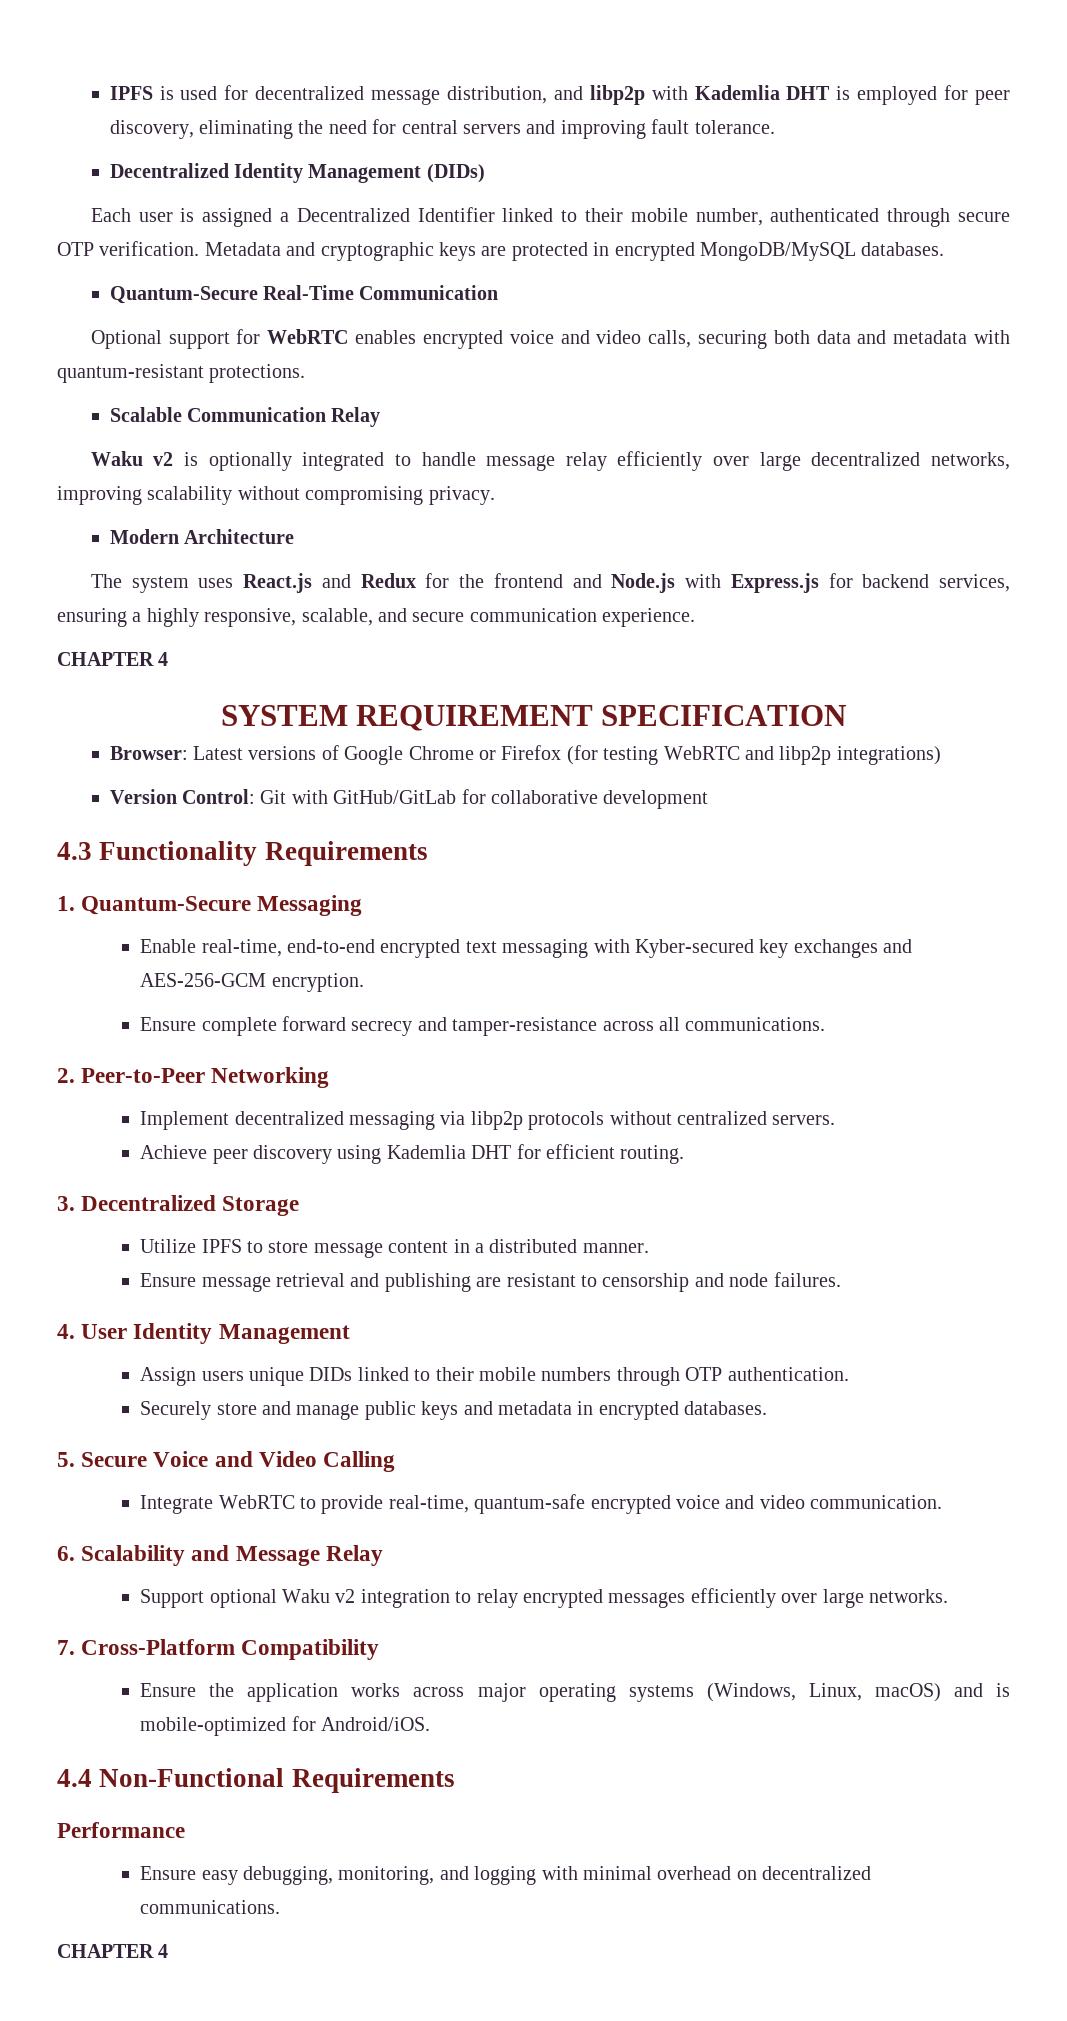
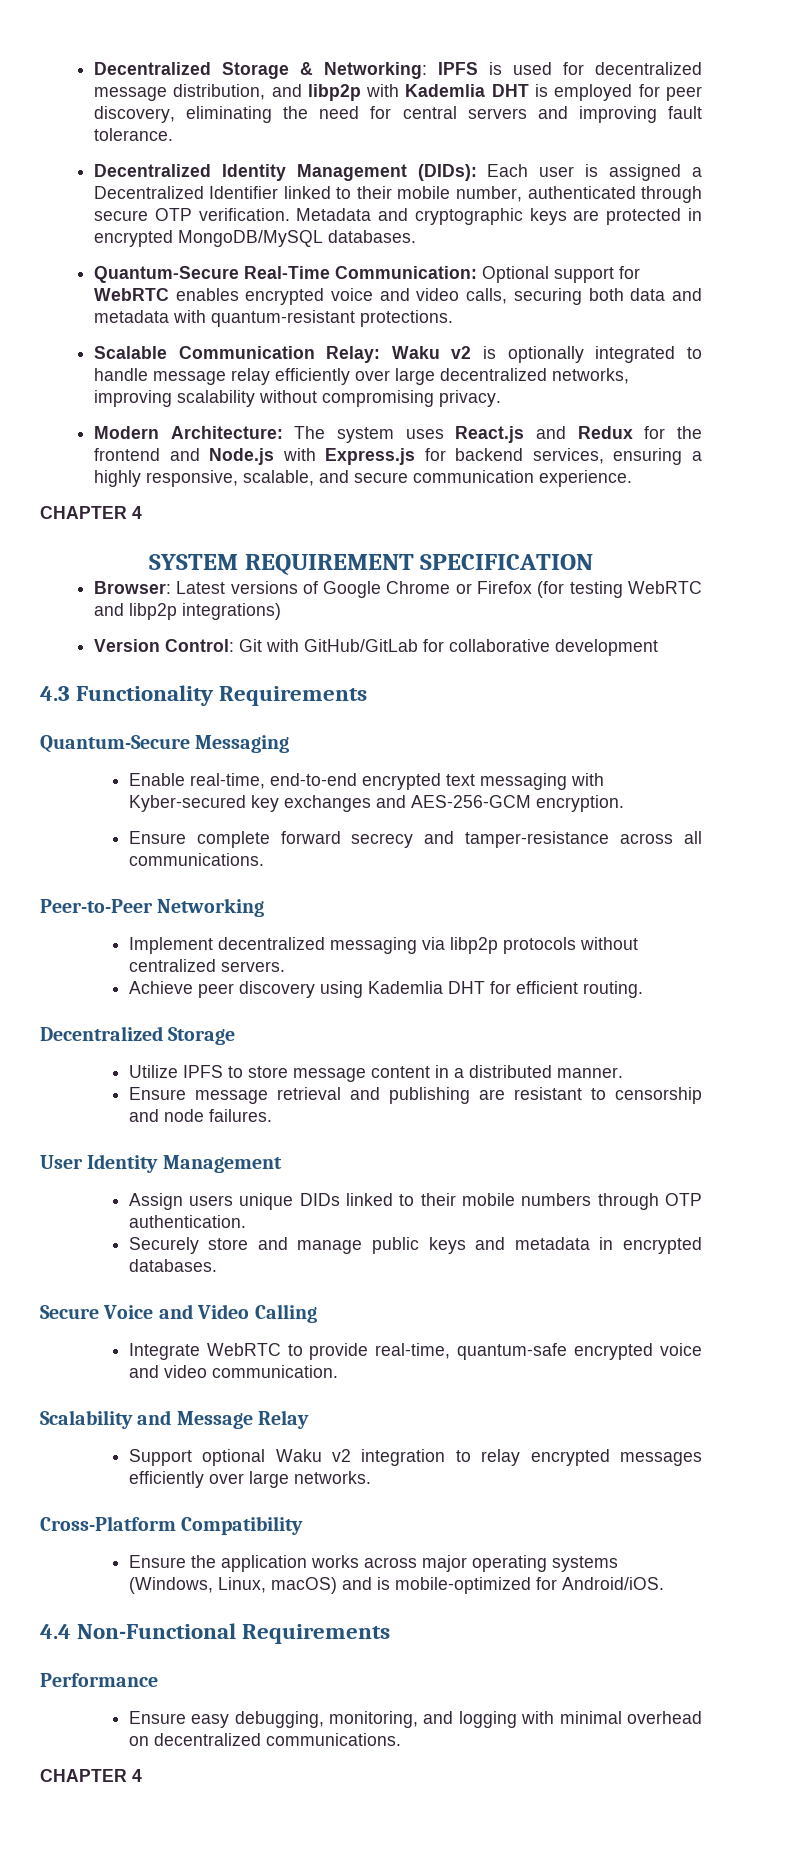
(109, 93) none -> [93,62,427,79] Decentralized Storage & Networking:
[426,164,485,183] (DIDs) // -> [417,164,477,181] (DIDs):
[359,285,499,300] Communication // -> [334,266,477,279] Communication:
[331,407,381,427] Relay // -> [326,346,381,363] Relay:
[184,529,295,544] Architecture // -> [170,426,283,439] Architecture:
[57,896,75,911] 1. -> (368, 696) none
[57,1068,75,1083] 2. -> (264, 859) none
[57,1196,75,1211] 3. -> (643, 989) none
[57,1324,75,1339] 4. -> (272, 1115) none
[57,1452,75,1467] 5. -> (217, 1265) none
[57,1546,75,1561] 6. -> (338, 1371) none
[57,1640,75,1655] 7. -> (371, 1477) none

